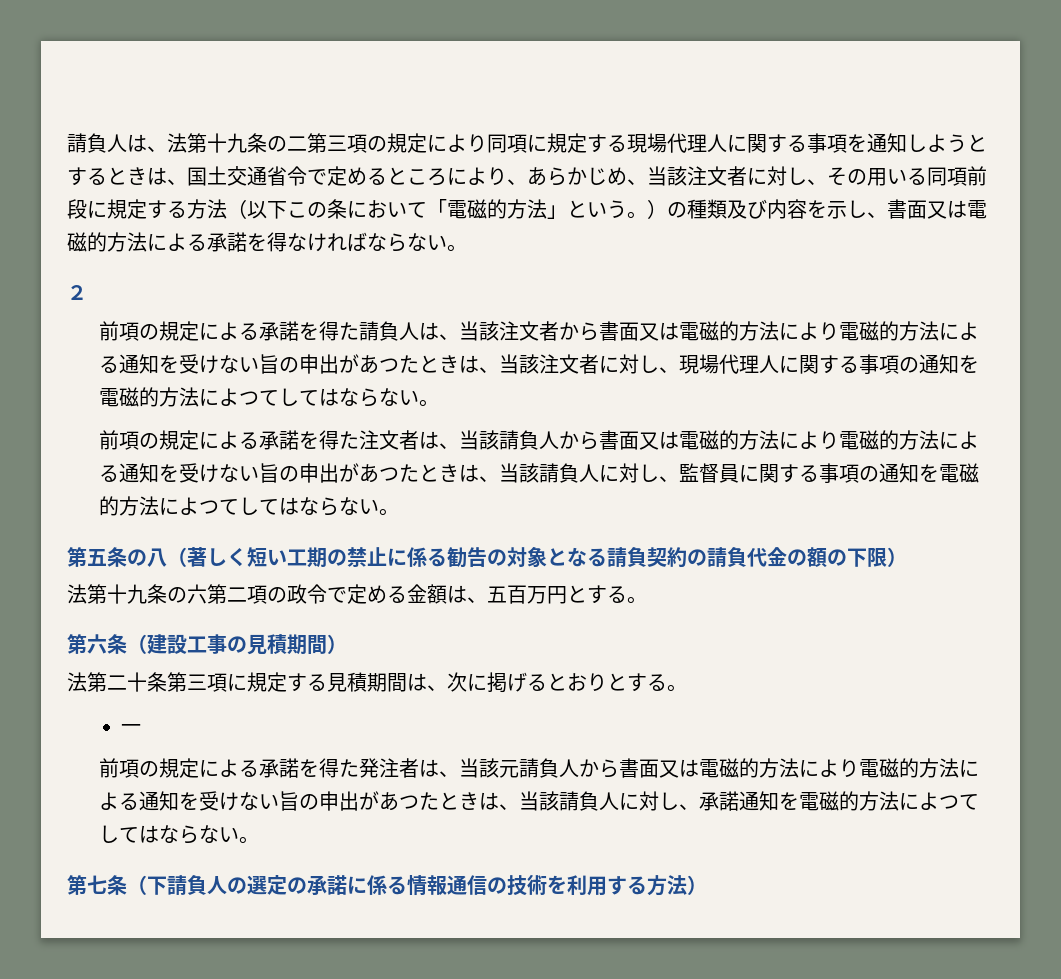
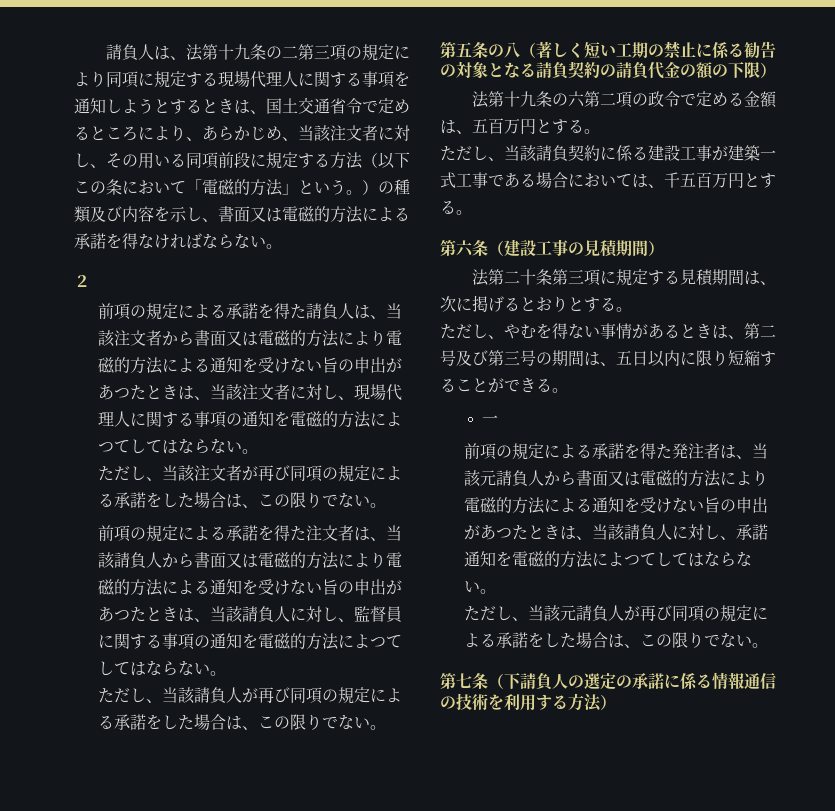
(439, 403) none -> [98,465,403,482] [98,492,387,508] // ただし、当該注文者が再び同項の規定による承諾をした場合は、この限りでない。
(399, 512) none -> [98,687,403,704] [98,714,387,730] // ただし、当該請負人が再び同項の規定による承諾をした場合は、この限りでない。
(647, 600) none -> [440,145,776,162] [440,172,776,189] [440,200,472,215] // ただし、当該請負契約に係る建設工事が建築一式工事である場合においては、千五百万円とする。
(687, 688) none -> [440,323,776,339] [440,350,776,367] [440,378,568,393] // ただし、やむを得ない事情があるときは、第二号及び第三号の期間は、五日以内に限り短縮することができる。
(259, 840) none -> [464,605,769,622] [464,632,769,648] // ただし、当該元請負人が再び同項の規定による承諾をした場合は、この限りでない。

